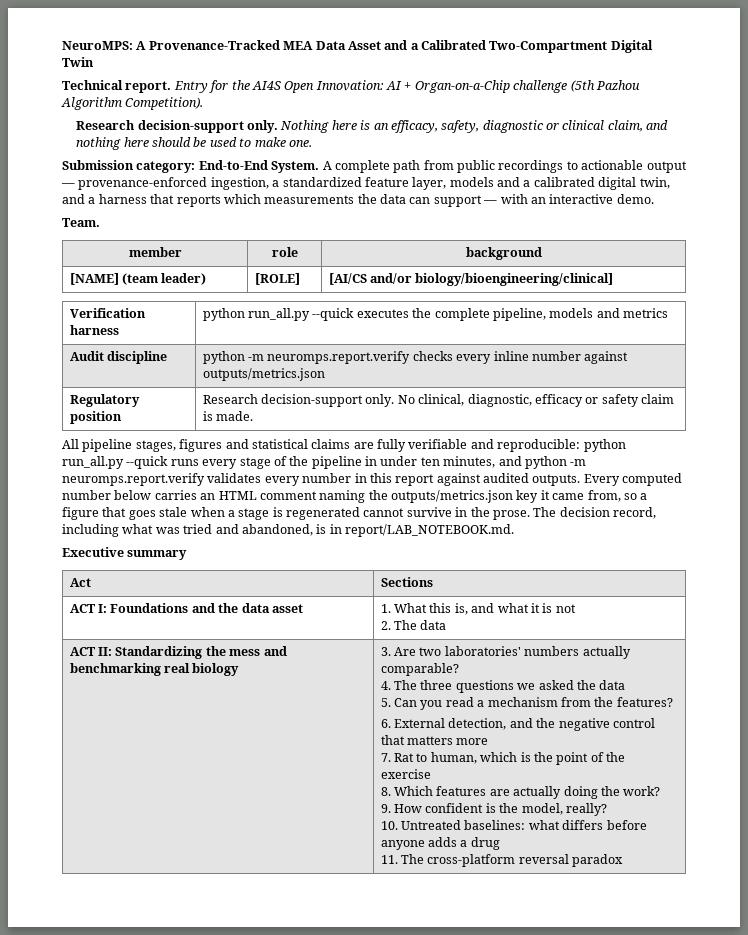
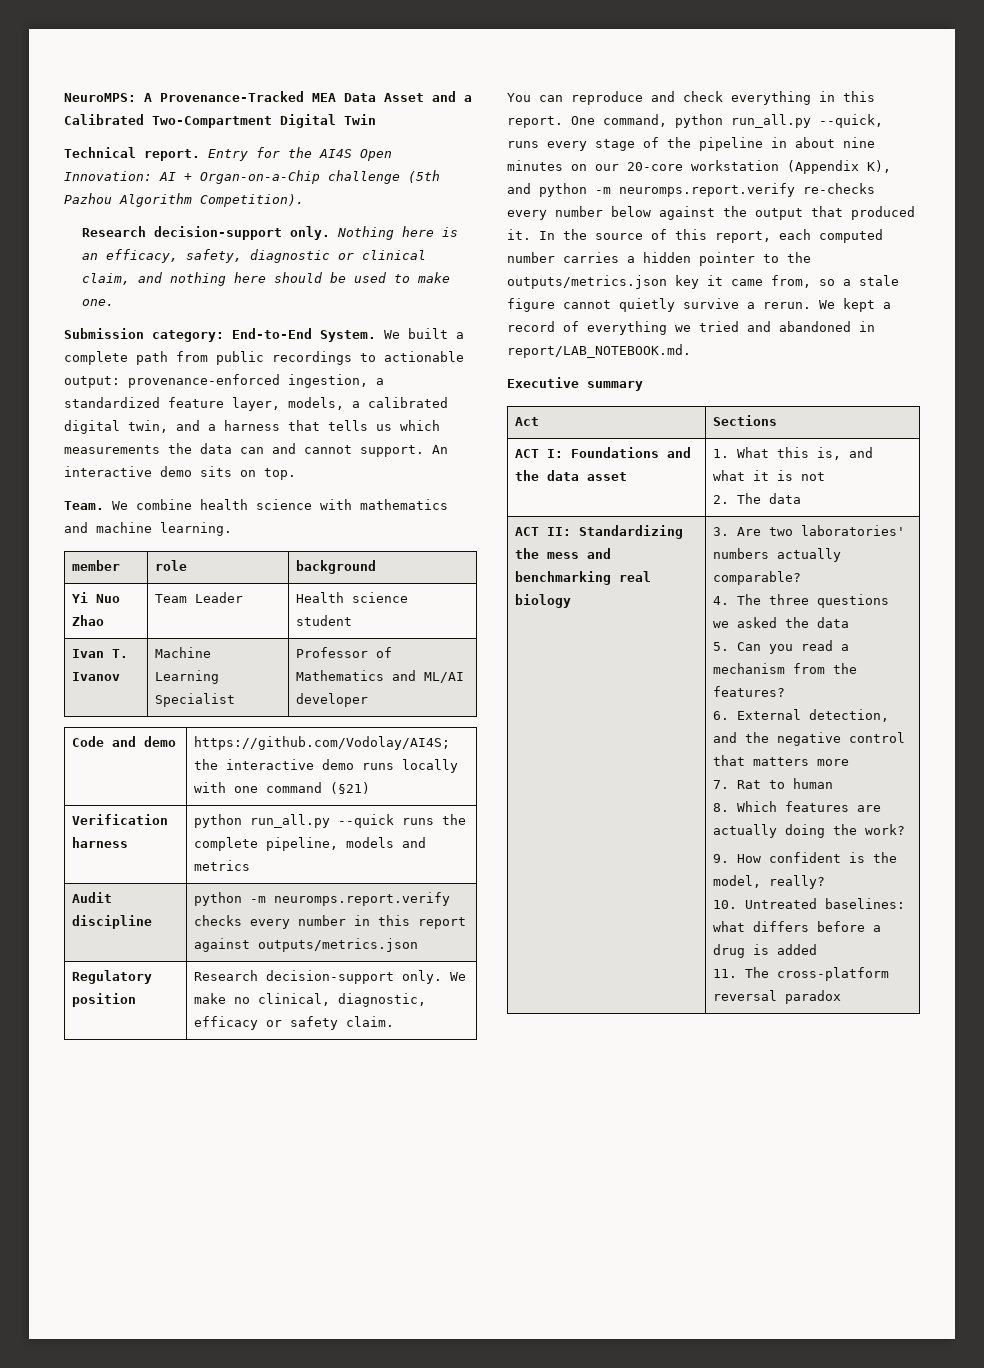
[322,161,332,170] A -> [384,328,464,339] We built a
[646,161,687,173] [61,183,75,187] output — -> [64,376,120,388] output:
[449,177,520,187] models and -> [288,397,344,410] models,
[176,195,221,207] reports -> [328,420,392,431] tells us
[433,194,654,207] [62,218,100,227] [128,247,182,257] [271,247,298,257] [465,247,542,260] [69,273,207,285] [254,273,300,285] [328,273,614,286] support — with an interactive demo. // Team. // member | role | background // [NAME] (team leader) | [ROLE] | [AI/CS and/or biology/bioengineering/clinical] -> [272,443,448,457] [64,466,296,480] [64,499,448,510] [64,522,232,536] [71,560,120,571] [154,560,187,571] [295,560,376,574] [71,592,120,603] [71,615,104,626] [154,592,243,603] [295,592,408,603] [295,615,352,626] [71,649,128,658] [71,672,120,681] [154,647,211,658] [154,670,219,684] [154,693,235,707] [295,647,392,658] [295,670,464,683] [295,693,368,707] [71,736,176,747] [193,736,450,750] [193,759,458,773] [193,782,370,794] and cannot support. An interactive demo sits on top. // Team. We combine health science with mathematics and machine learning. // member | role | background // Yi Nuo Zhao | Team Leader | Health science student // Ivan T. Ivanov | Machine Learning Specialist | Professor of Mathematics and ML/AI developer // Code and demo | https://github.com/Vodolay/AI4S; the interactive demo runs locally with one command (§21)
[356,309,409,318] executes -> [401,818,434,825] runs
[493,351,581,361] inline number -> [297,915,466,929] number in this report
[397,395,415,404] No -> [449,972,466,981] [193,993,250,1004] We make no
[641,394,675,404] [202,411,254,421] [62,439,626,452] [62,456,169,469] claim is made. // All pipeline stages, figures and statistical claims are fully verifiable and reproducible: python run_all.py --quick -> [345,1016,394,1027] [507,91,875,105] [507,114,883,128] claim. // You can reproduce and check everything in this report. One command, python run_all.py --quick,
[380,456,496,468] under ten minutes, -> [795,137,875,148] [507,160,891,174] about nine minutes on our 20-core workstation (Appendix K),
[207,473,683,486] [62,490,366,503] validates every number in this report against audited outputs. Every computed number below carries an HTML comment naming -> [803,183,875,194] [507,206,915,220] [507,229,883,243] [507,252,779,266] re-checks every number below against the output that produced it. In the source of this report, each computed number carries a hidden pointer to
[62,507,656,520] [62,524,327,537] figure that goes stale when a stage is regenerated cannot survive in the prose. The decision record, including what was tried and abandoned, is -> [859,275,899,286] [507,298,891,312] [507,321,851,335] stale figure cannot quietly survive a rerun. We kept a record of everything we tried and abandoned
[430,752,626,765] [380,769,431,779] human, which is the point of the exercise -> [792,778,833,789] human
[380,837,458,850] anyone adds -> (865, 926) none
(500, 843) none -> [752,944,817,955] is added

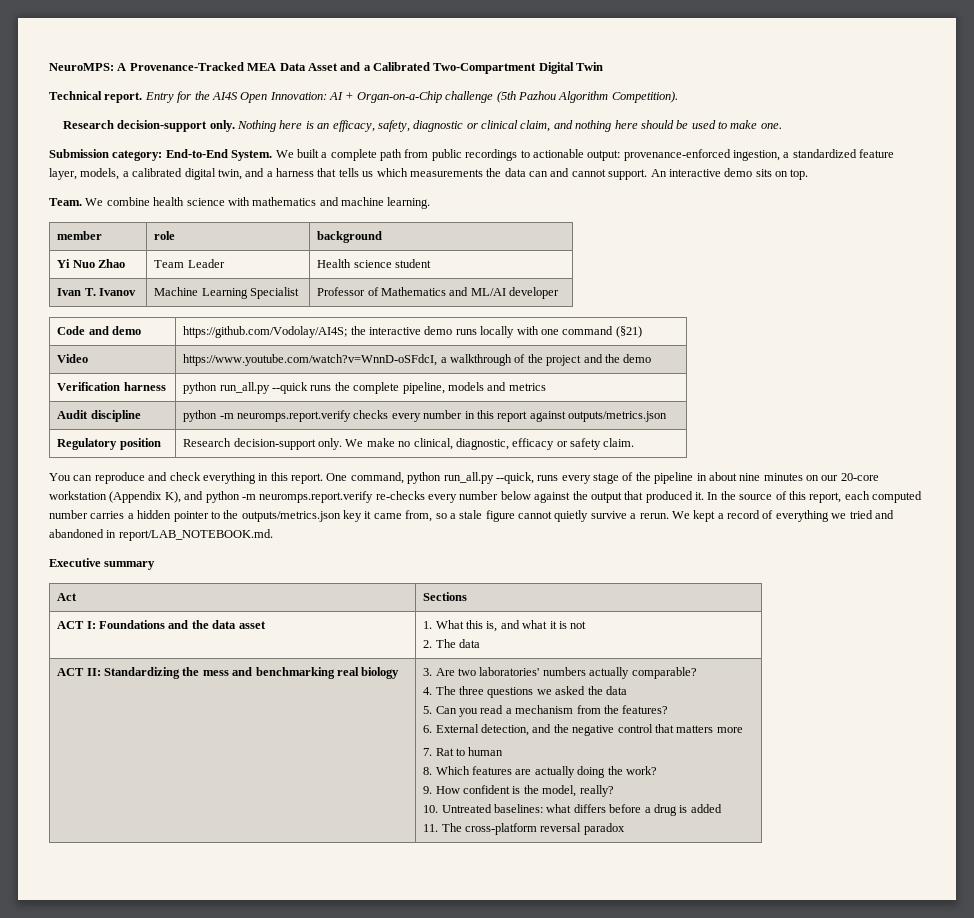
(370, 788) none -> [57,354,89,363] [183,354,652,366] // Video | https://www.youtube.com/watch?v=WnnD-oSFdcI, a walkthrough of the project and the demo

